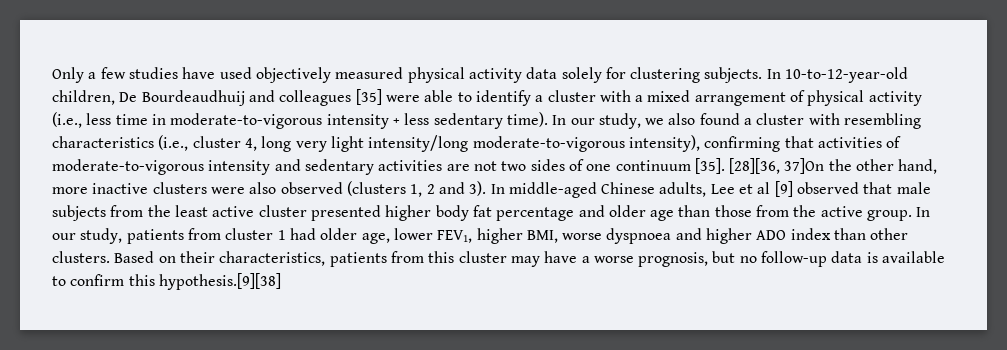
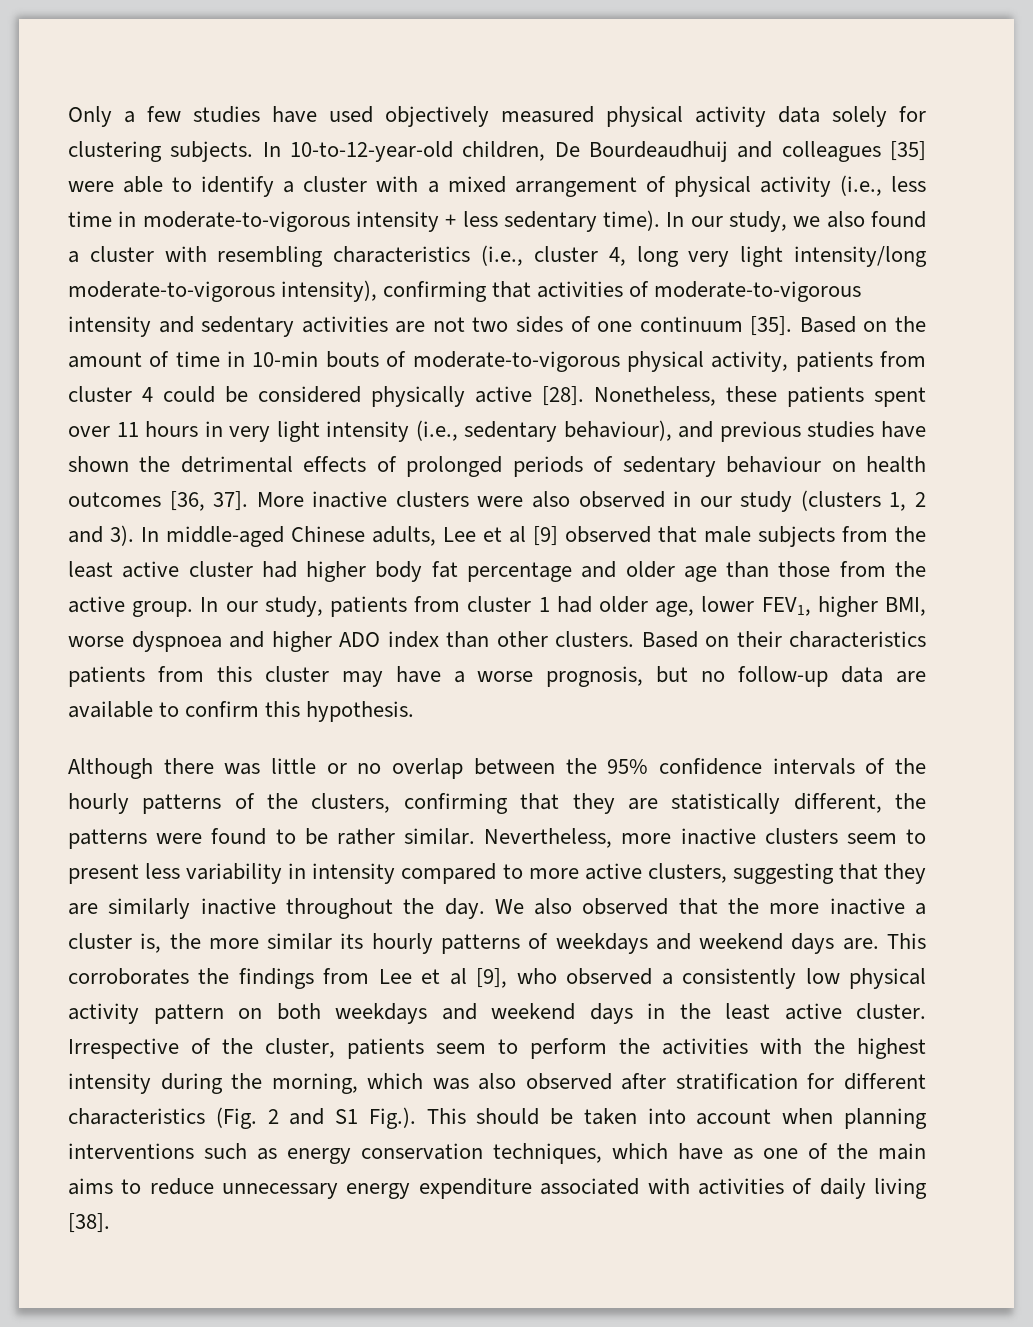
[729,158,938,174] [52,187,88,194] [28][36, 37]On the other hand, more -> [799,316,926,333] [68,351,926,372] [68,386,926,407] [68,420,926,442] [68,456,927,477] [68,491,304,511] Based on the amount of time in 10-min bouts of moderate-to-vigorous physical activity, patients from cluster 4 could be considered physically active [28]. Nonetheless, these patients spent over 11 hours in very light intensity (i.e., sedentary behaviour), and previous studies have shown the detrimental effects of prolonged periods of sedentary behaviour on health outcomes [36, 37]. More
(343, 188) none -> [673,491,793,512] in our study
[310,205,381,221] presented -> [261,561,297,578] had
[219,251,326,266] characteristics, -> [789,631,926,648] characteristics
[866,252,878,263] is -> [895,671,926,683] are
[158,273,281,290] hypothesis.[9][38] -> [306,701,415,722] [68,758,927,779] [68,793,927,814] [68,828,926,849] [68,863,927,884] [68,898,926,919] [68,933,927,954] [68,968,926,989] [68,1003,926,1024] [68,1038,926,1059] [68,1073,926,1094] [68,1107,927,1129] [68,1143,926,1164] [68,1178,928,1199] [68,1213,110,1233] hypothesis. // Although there was little or no overlap between the 95% confidence intervals of the hourly patterns of the clusters, confirming that they are statistically different, the patterns were found to be rather similar. Nevertheless, more inactive clusters seem to present less variability in intensity compared to more active clusters, suggesting that they are similarly inactive throughout the day. We also observed that the more inactive a cluster is, the more similar its hourly patterns of weekdays and weekend days are. This corroborates the findings from Lee et al [9], who observed a consistently low physical activity pattern on both weekdays and weekend days in the least active cluster. Irrespective of the cluster, patients seem to perform the activities with the highest intensity during the morning, which was also observed after stratification for different characteristics (Fig. 2 and S1 Fig.). This should be taken into account when planning interventions such as energy conservation techniques, which have as one of the main aims to reduce unnecessary energy expenditure associated with activities of daily living [38].

